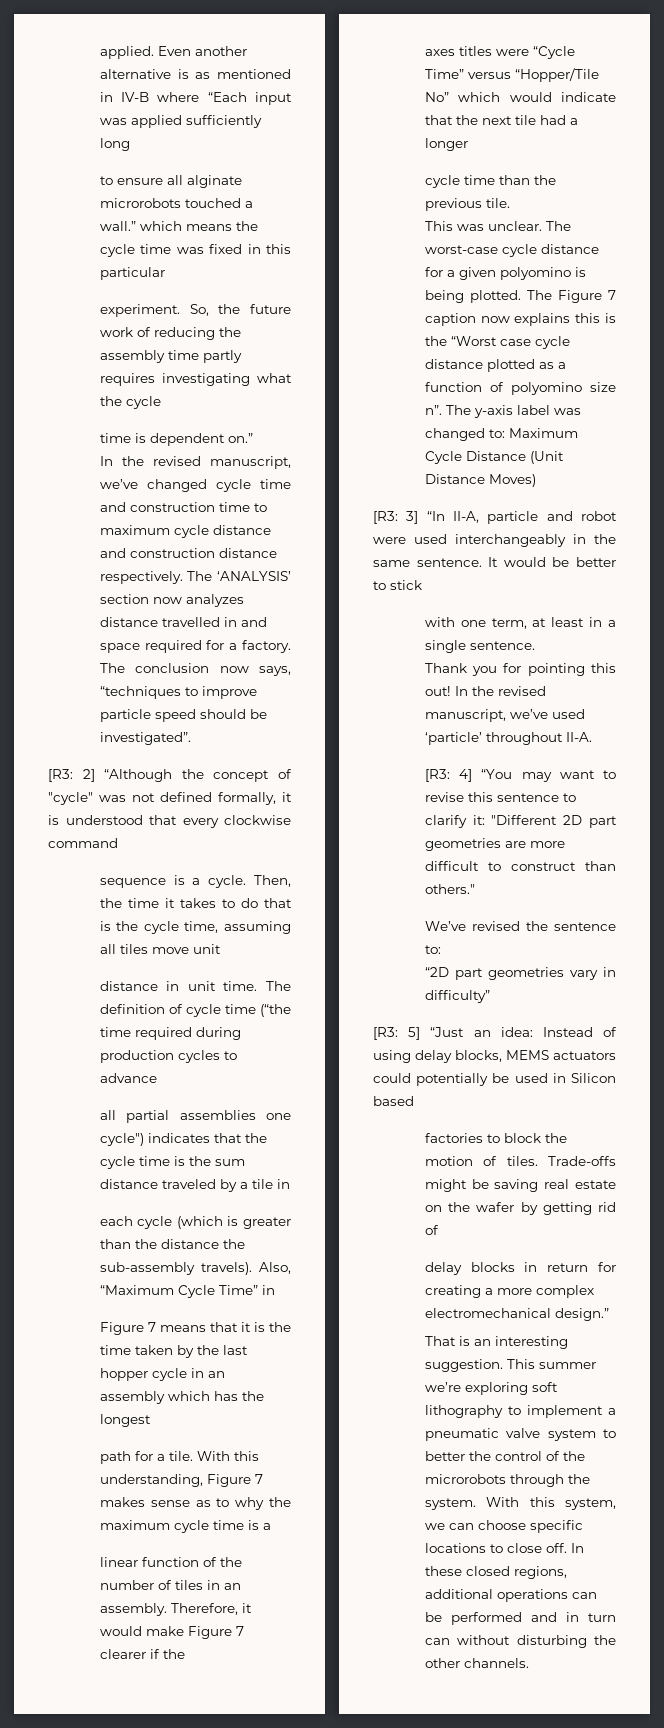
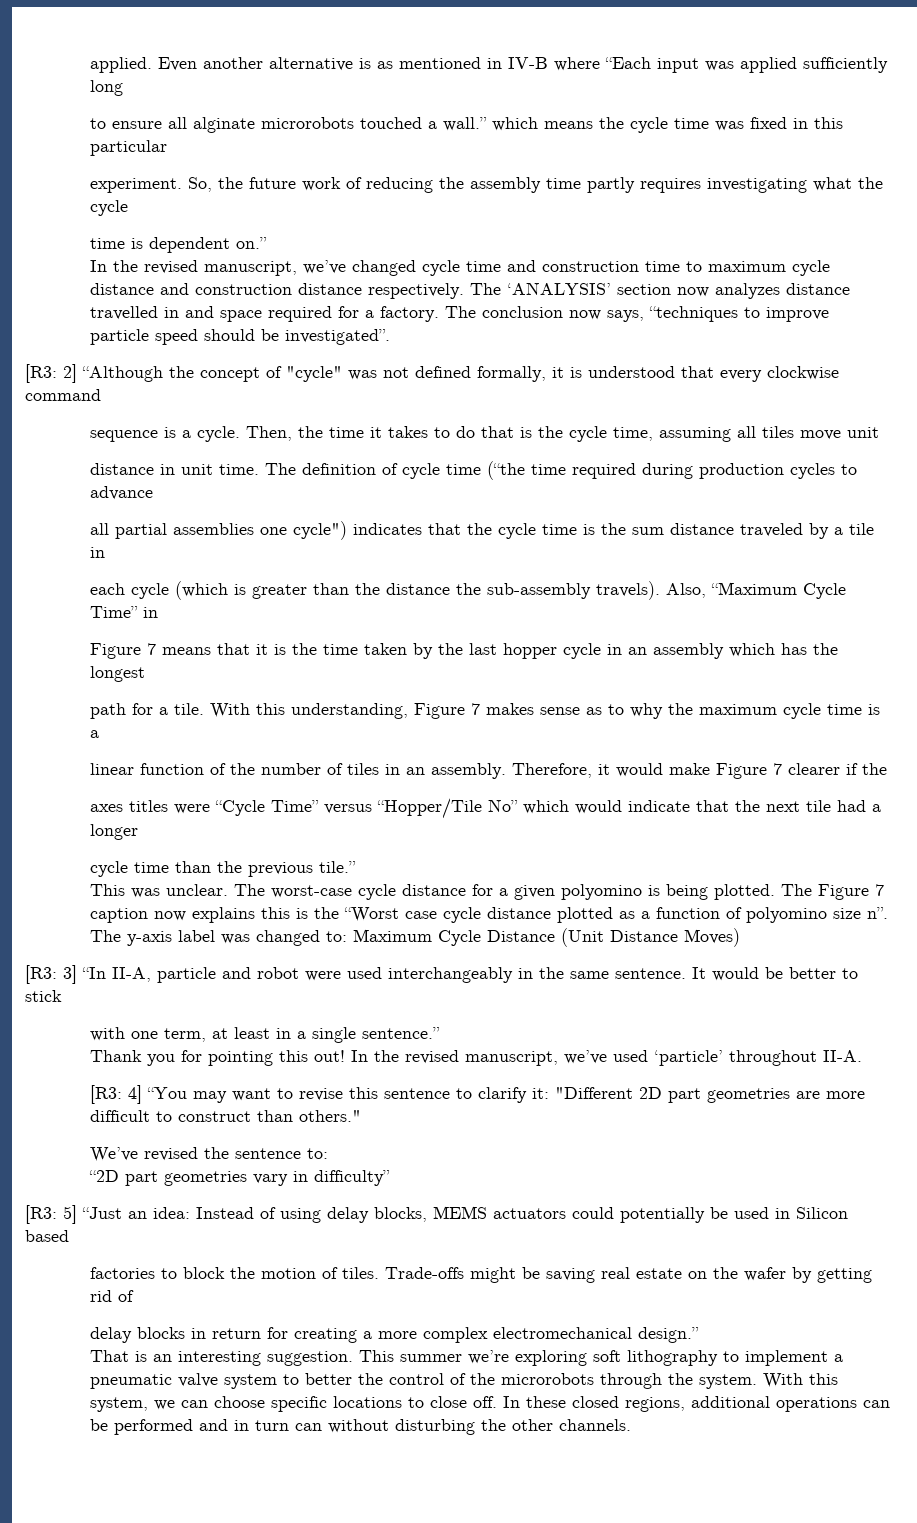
[485,198,510,208] tile. -> [319,861,357,873] tile.”
[469,641,535,650] sentence. -> [362,1027,441,1039] sentence.”

